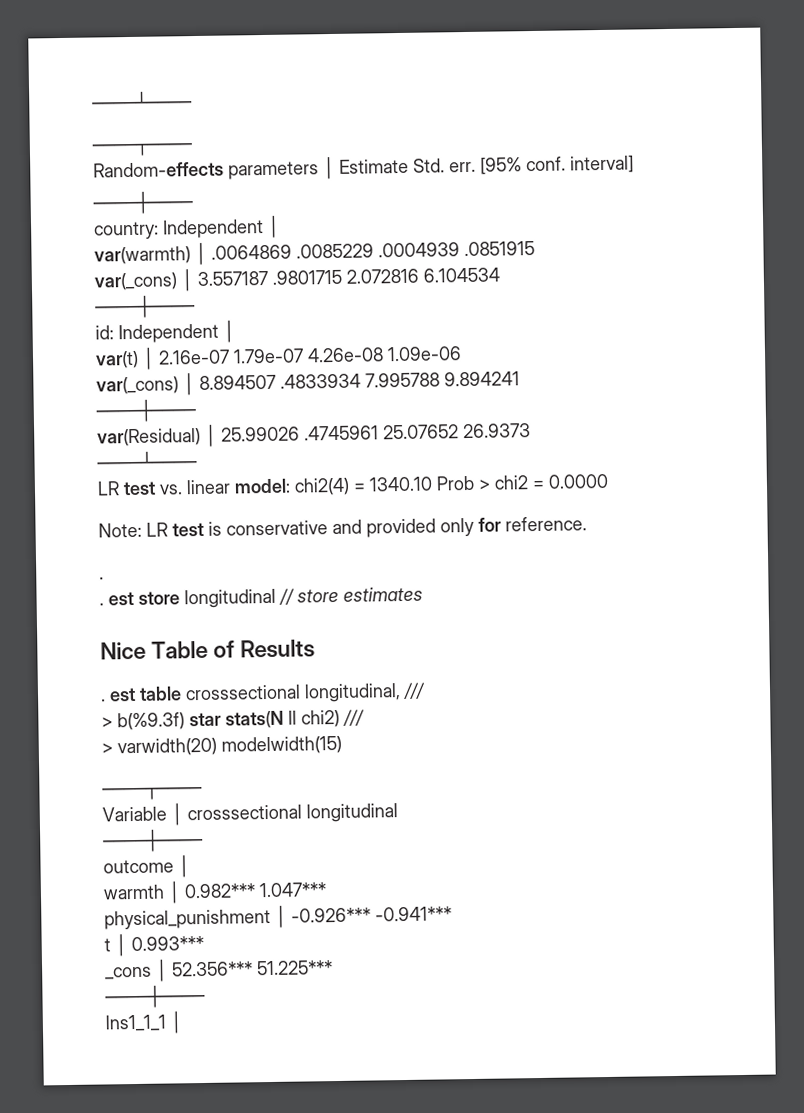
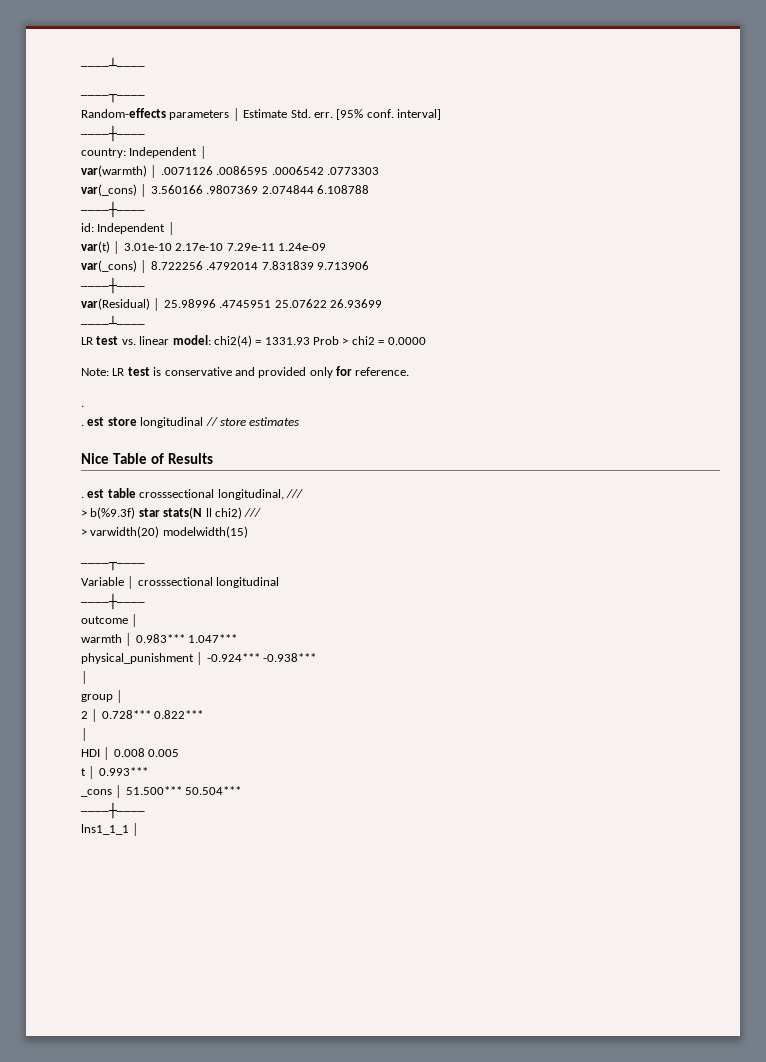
[211,241,535,260] [94,267,500,292] .0064869 .0085229 .0004939 .0851915 // var(_cons) │ 3.557187 .9801715 2.072816 6.104534 -> [160,166,379,175] [81,184,369,197] .0071126 .0086595 .0006542 .0773303 // var(_cons) │ 3.560166 .9807369 2.074844 6.108788
[158,346,462,365] [96,371,520,396] 2.16e-07 1.79e-07 4.26e-08 1.09e-06 // var(_cons) │ 8.894507 .4833934 7.995788 9.894241 -> [123,243,326,251] [81,260,369,273] 3.01e-10 2.17e-10 7.29e-11 1.24e-09 // var(_cons) │ 8.722256 .4792014 7.831839 9.713906
[221,423,531,442] 25.99026 .4745961 25.07652 26.9373 -> [163,299,382,308] 25.98996 .4745951 25.07622 26.93699
[369,476,433,492] 1340.10 -> [264,337,310,345] 1331.93
[184,883,256,899] 0.982*** -> [135,634,185,643] 0.983***
[291,906,452,923] -0.926*** -0.941*** -> [206,653,317,662] [81,671,88,684] [81,690,124,703] [81,709,204,722] [81,728,88,741] [81,747,180,760] -0.924*** -0.938*** // │ // group │ // 2 │ 0.728*** 0.822*** // │ // HDI │ 0.008 0.005
[171,960,333,977] 52.356*** 51.225*** -> [125,786,242,795] 51.500*** 50.504***

